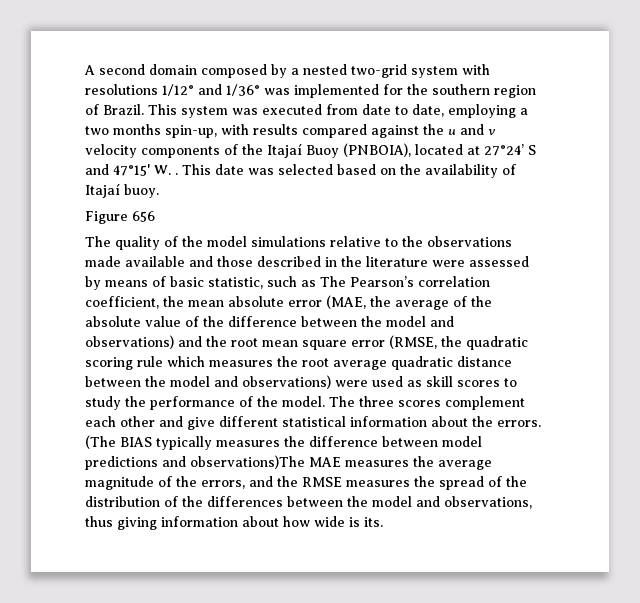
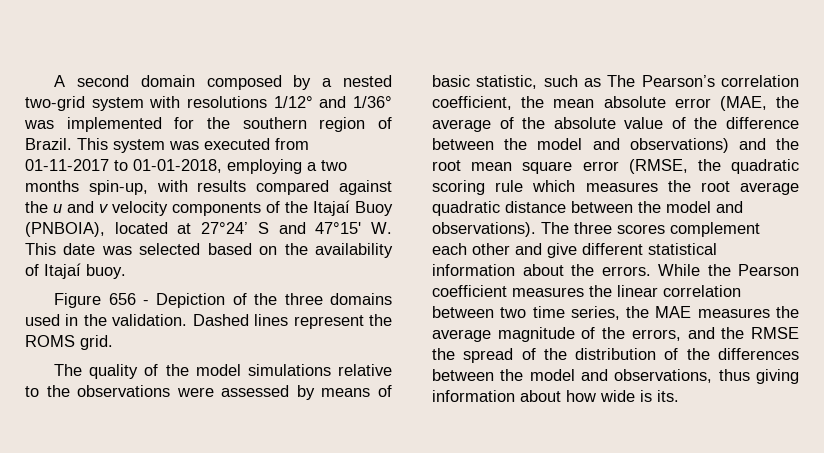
[362,104,444,117] date to date, -> [25,159,222,173] 01-11-2017 to 01-01-2018,
[175,173,178,175] . -> (393, 228) none
(155, 216) none -> [142,293,392,308] [25,314,392,329] [25,335,113,350] - Depiction of the three domains used in the validation. Dashed lines represent the ROMS grid.
[85,256,428,267] made available and those described in the literature -> (171, 391) none
[242,375,517,389] [85,396,325,410] observations) were used as skill scores to study the performance of the model. -> [432,222,536,237] observations).
[85,435,482,450] [85,455,305,470] (The BIAS typically measures the difference between model predictions and observations)The -> [658,264,799,276] [432,285,741,297] [432,306,650,320] While the Pearson coefficient measures the linear correlation between two time series, the
[346,480,410,487] measures -> (799, 333) none

